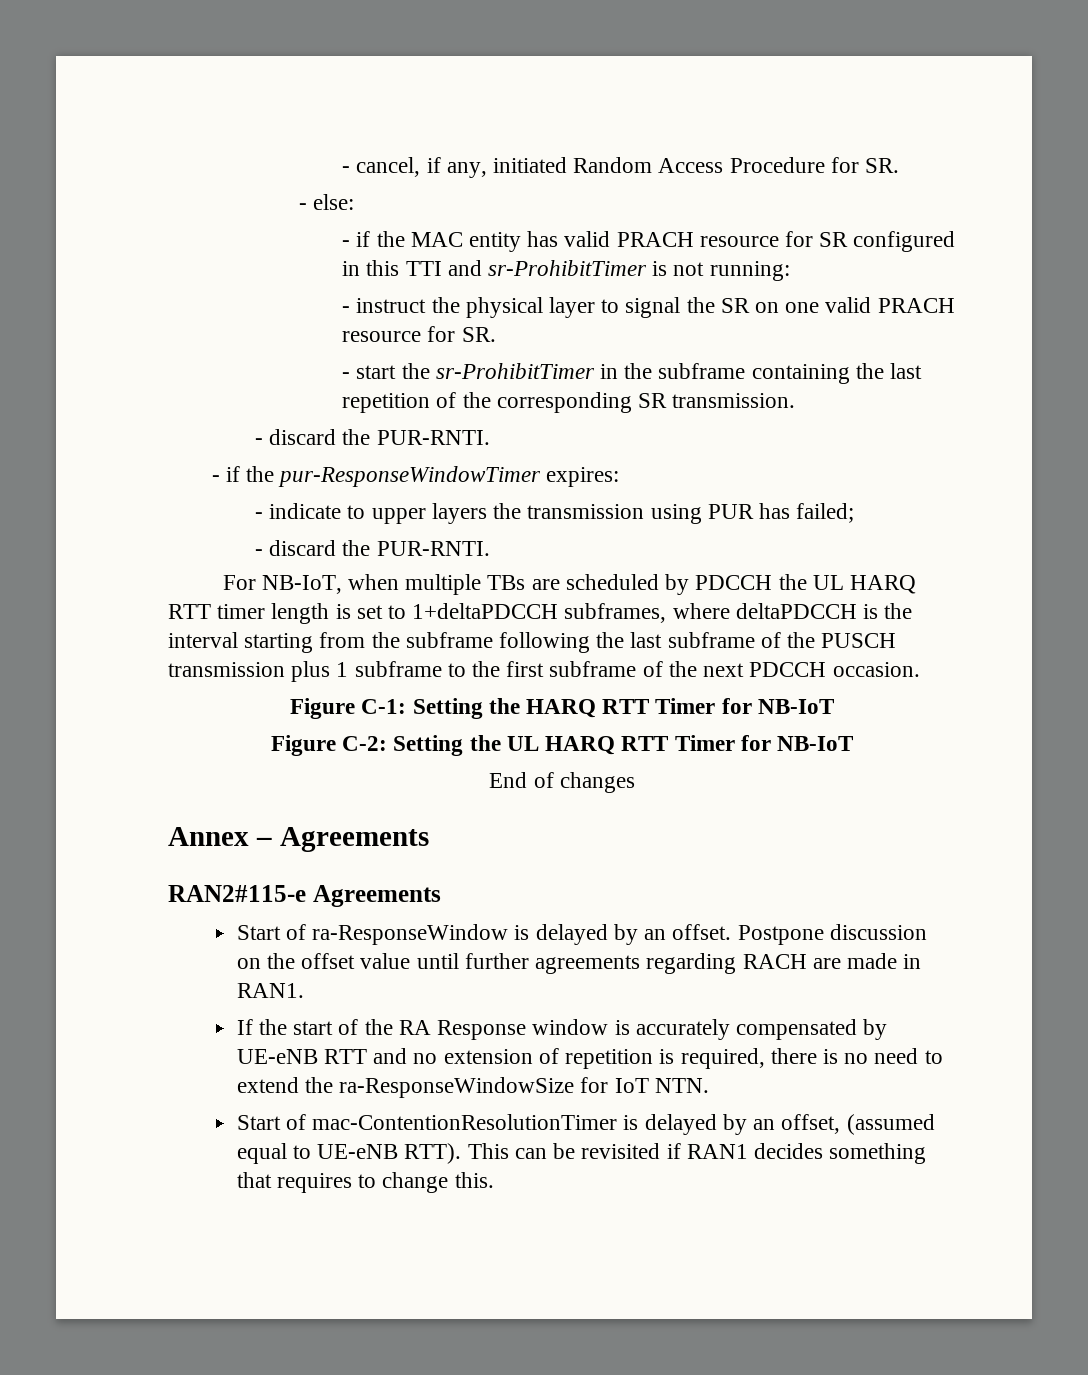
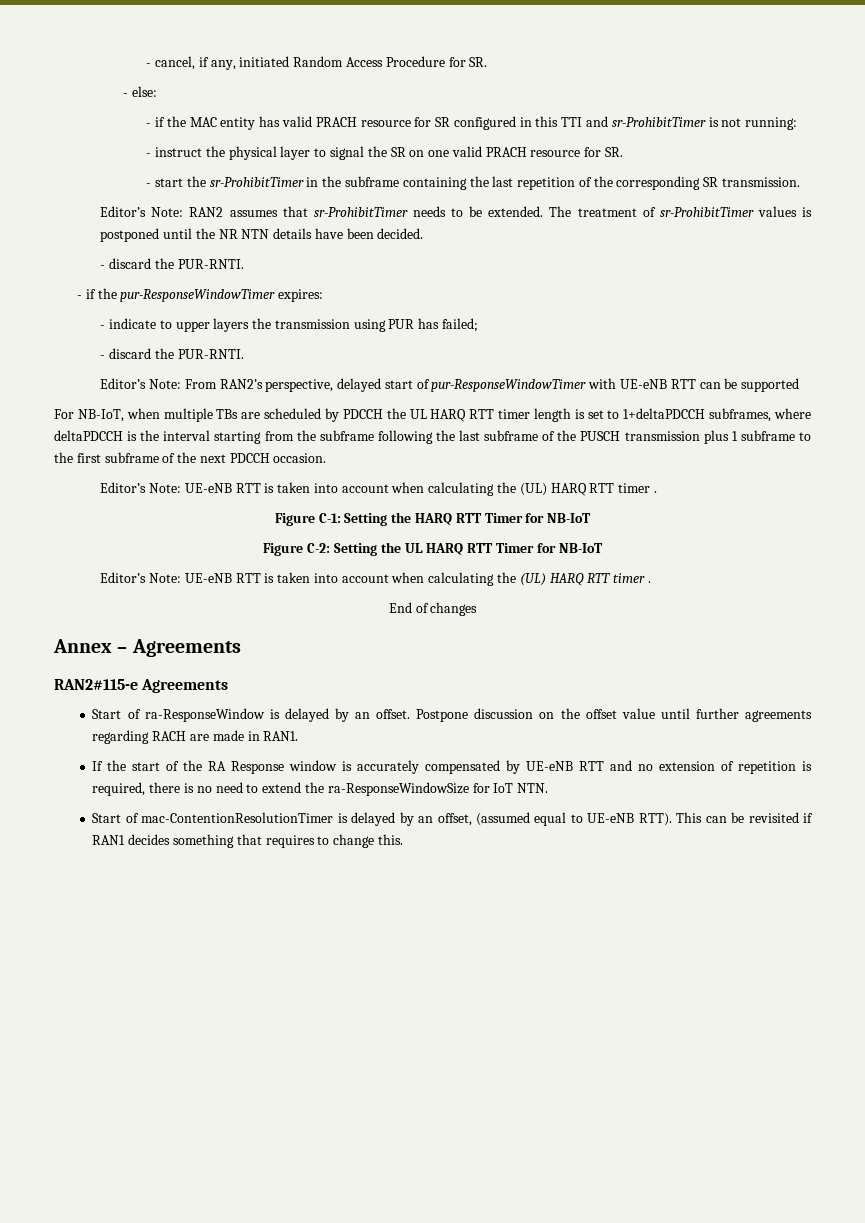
(796, 400) none -> [100,206,813,217] [100,228,424,242] // Editor’s Note: RAN2 assumes that sr-ProhibitTimer needs to be extended. The treatment of sr-ProhibitTimer values is postponed until the NR NTN details have been decided.
(490, 548) none -> [100,378,800,392] // Editor’s Note: From RAN2’s perspective, delayed start of pur-ResponseWindowTimer with UE-eNB RTT can be supported
(920, 669) none -> [100,482,657,496] // Editor’s Note: UE-eNB RTT is taken into account when calculating the (UL) HARQ RTT timer .
(853, 743) none -> [100,572,651,586] // Editor’s Note: UE-eNB RTT is taken into account when calculating the (UL) HARQ RTT timer .

